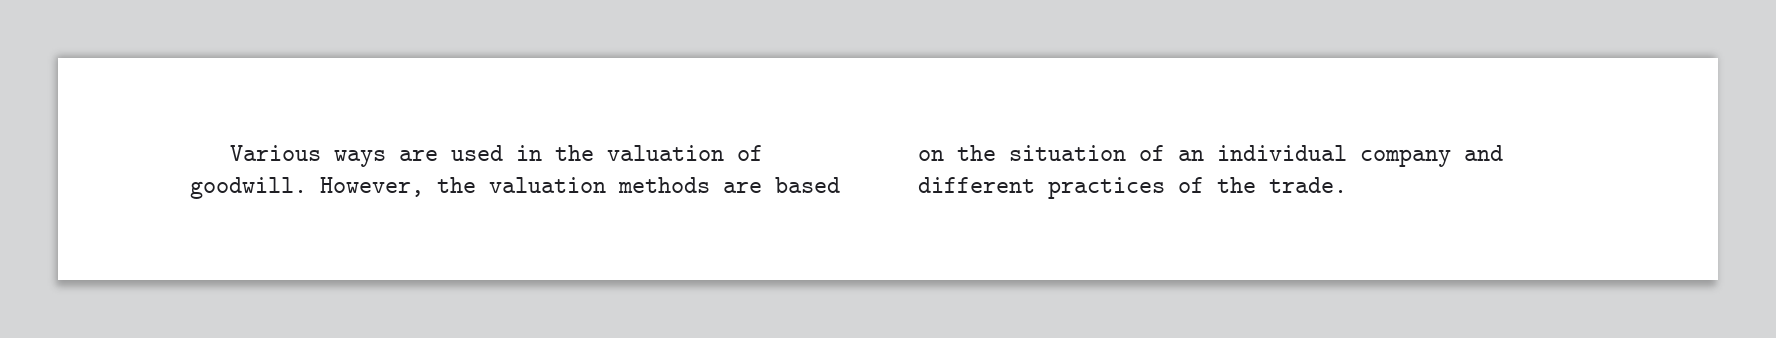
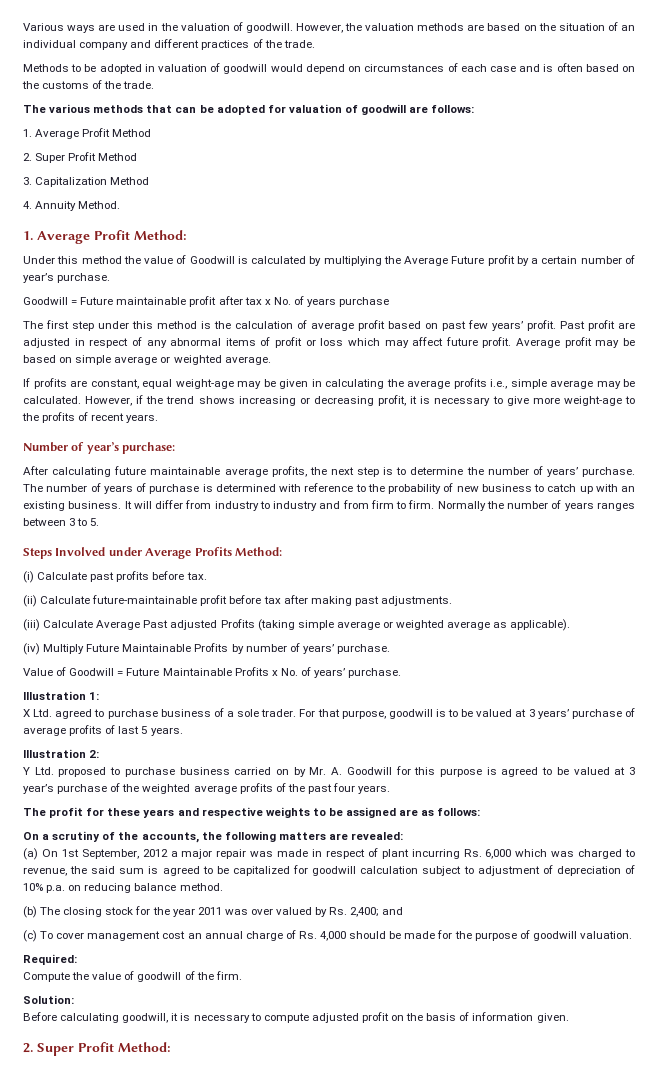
(1347, 185) none -> [23,63,636,74] [22,80,155,89] [23,104,475,115] [23,128,152,139] [23,152,138,163] [23,177,150,187] [23,201,121,211] [23,230,187,244] [23,255,635,266] [23,273,111,283] [23,296,390,307] [23,320,635,331] [23,337,636,348] [23,355,271,365] [23,378,635,389] [23,395,635,406] [22,412,159,423] [23,442,176,454] [23,466,635,477] [23,483,635,494] [23,500,635,511] [23,518,100,526] [23,547,282,559] [23,571,207,583] [23,595,452,607] [23,619,571,631] [23,643,390,655] [23,667,402,678] [23,691,100,700] [23,708,635,719] [23,725,183,736] [23,749,100,758] [23,766,635,777] [23,783,391,794] [23,807,481,818] [23,831,404,843] [23,848,635,860] [23,865,636,876] [23,883,223,893] [23,906,404,918] [23,930,632,942] [23,954,77,965] [23,971,242,982] [23,995,74,1004] [23,1012,569,1023] [23,1042,171,1056] // Methods to be adopted in valuation of goodwill would depend on circumstances of each case and is often based on the customs of the trade. // The various methods that can be adopted for valuation of goodwill are follows: // 1. Average Profit Method // 2. Super Profit Method // 3. Capitalization Method // 4. Annuity Method. // 1. Average Profit Method: // Under this method the value of Goodwill is calculated by multiplying the Average Future profit by a certain number of year’s purchase. // Goodwill = Future maintainable profit after tax x No. of years purchase // The first step under this method is the calculation of average profit based on past few years’ profit. Past profit are adjusted in respect of any abnormal items of profit or loss which may affect future profit. Average profit may be based on simple average or weighted average. // If profits are constant, equal weight-age may be given in calculating the average profits i.e., simple average may be calculated. However, if the trend shows increasing or decreasing profit, it is necessary to give more weight-age to the profits of recent years. // Number of year’s purchase: // After calculating future maintainable average profits, the next step is to determine the number of years’ purchase. The number of years of purchase is determined with reference to the probability of new business to catch up with an existing business. It will differ from industry to industry and from firm to firm. Normally the number of years ranges between 3 to 5. // Steps Involved under Average Profits Method: // (i) Calculate past profits before tax. // (ii) Calculate future-maintainable profit before tax after making past adjustments. // (iii) Calculate Average Past adjusted Profits (taking simple average or weighted average as applicable). // (iv) Multiply Future Maintainable Profits by number of years’ purchase. // Value of Goodwill = Future Maintainable Profits x No. of years’ purchase. // Illustration 1: // X Ltd. agreed to purchase business of a sole trader. For that purpose, goodwill is to be valued at 3 years’ purchase of average profits of last 5 years. // Illustration 2: // Y Ltd. proposed to purchase business carried on by Mr. A. Goodwill for this purpose is agreed to be valued at 3 year’s purchase of the weighted average profits of the past four years. // The profit for these years and respective weights to be assigned are as follows: // On a scrutiny of the accounts, the following matters are revealed: // (a) On 1st September, 2012 a major repair was made in respect of plant incurring Rs. 6,000 which was charged to revenue, the said sum is agreed to be capitalized for goodwill calculation subject to adjustment of depreciation of 10% p.a. on reducing balance method. // (b) The closing stock for the year 2011 was over valued by Rs. 2,400; and // (c) To cover management cost an annual charge of Rs. 4,000 should be made for the purpose of goodwill valuation. // Required: // Compute the value of goodwill of the firm. // Solution: // Before calculating goodwill, it is necessary to compute adjusted profit on the basis of information given. // 2. Super Profit Method:

